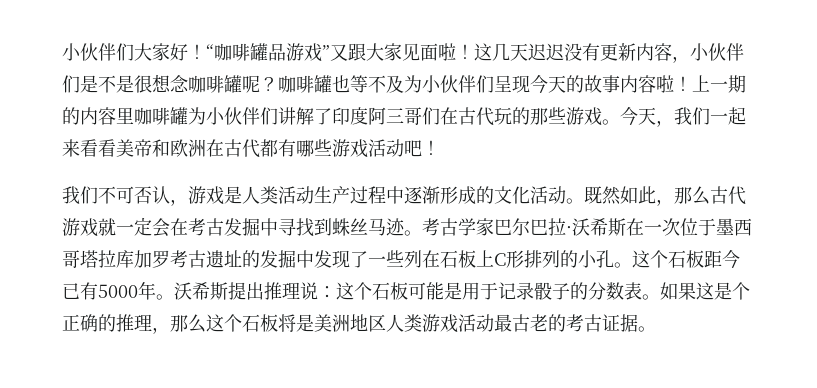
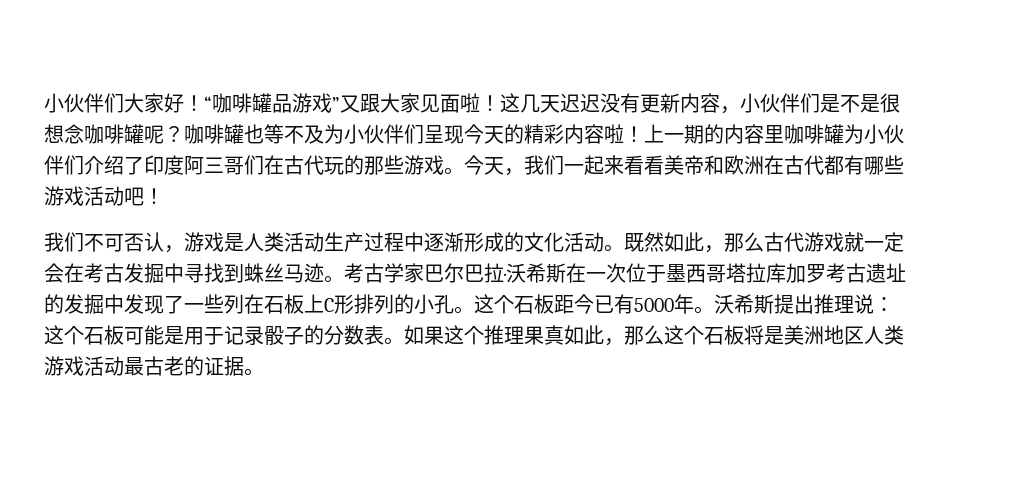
[584,75,620,93] 故事 -> [524,124,564,144] 精彩
[278,107,314,125] 讲解 -> [84,155,124,175] 介绍
[714,282,750,300] [62,314,152,332] 是个正确的推理 -> [464,325,604,345] 个推理果真如此
[566,314,602,332] 考古 -> (204, 366) none

